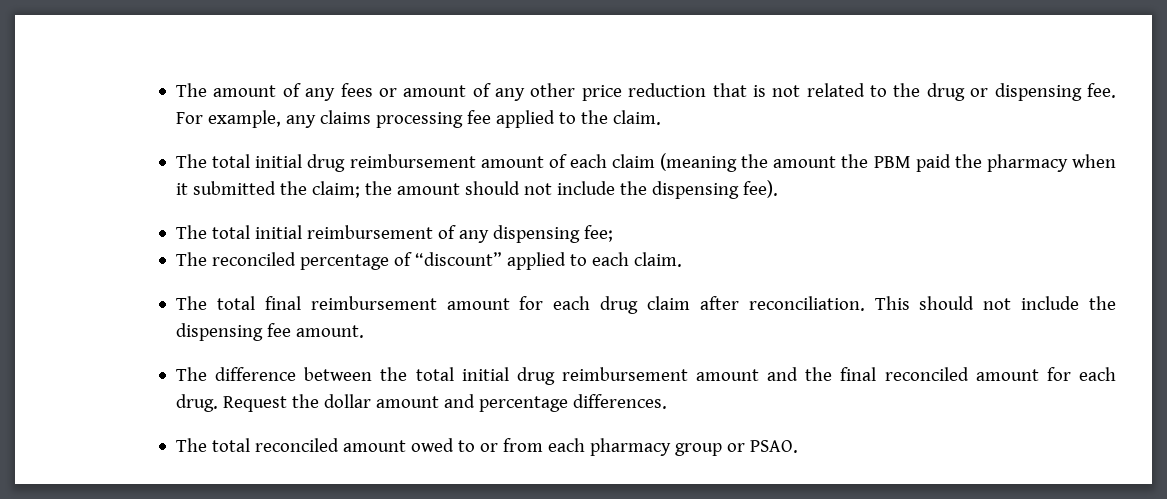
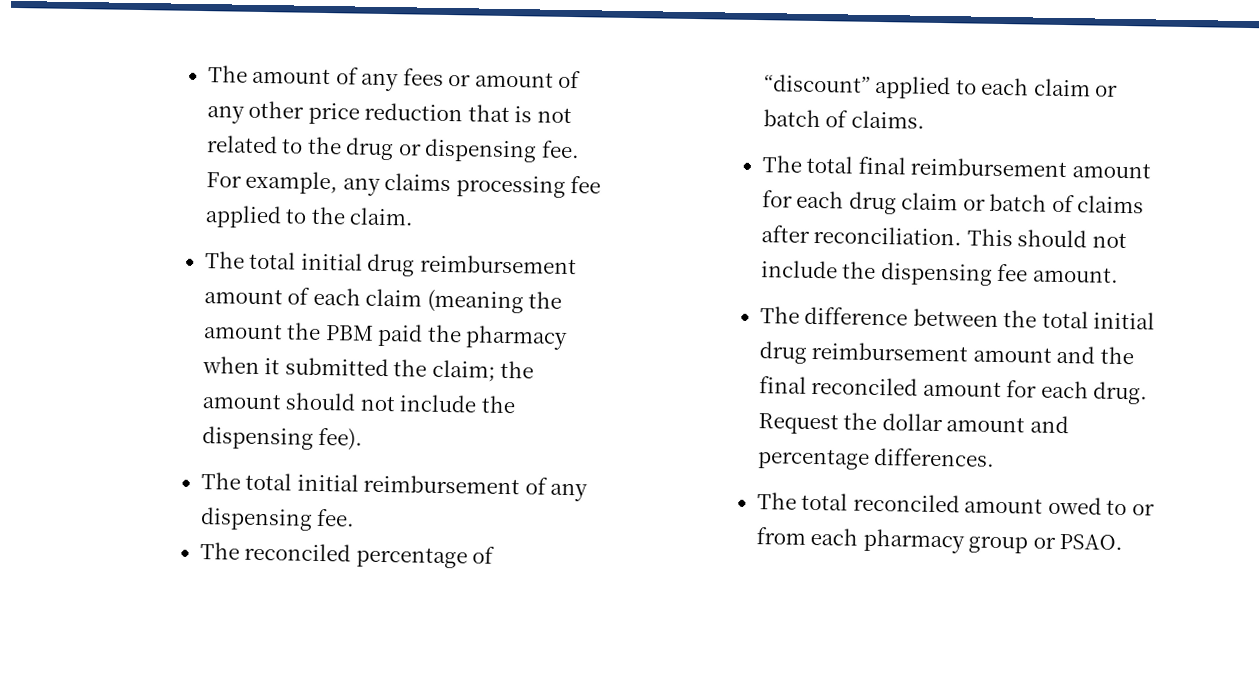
[584,225,614,242] fee; -> [316,508,356,527] fee.
[634,252,683,267] claim. -> [1033,78,1119,97] [762,109,925,129] claim or batch of claims.
(690, 303) none -> [962,193,1145,214] or batch of claims

